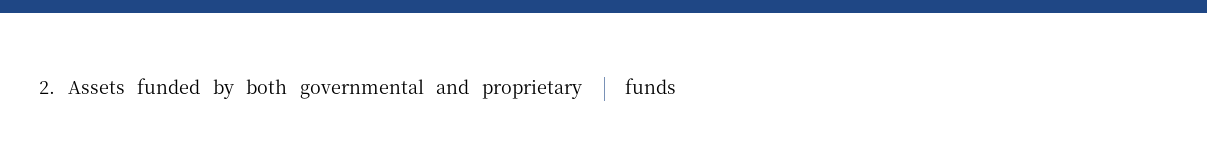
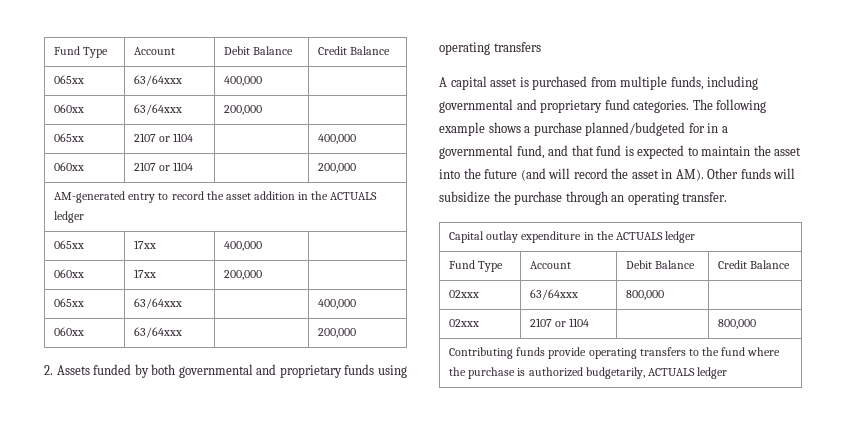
(39, 87) none -> [54,46,109,58] [134,47,176,55] [224,46,294,55] [318,46,391,55] [54,75,85,84] [134,75,183,86] [224,76,263,86] [54,104,85,113] [134,104,183,115] [224,105,263,115] [54,133,85,142] [134,133,194,142] [318,134,357,144] [54,162,85,171] [134,162,194,171] [318,163,357,173] [54,191,378,203] [54,211,85,223] [54,240,85,249] [134,240,157,249] [224,241,263,251] [54,269,85,278] [134,269,157,278] [224,270,263,280] [54,298,85,307] [134,298,183,309] [318,299,357,309] [54,327,85,336] [134,327,183,338] [318,328,357,338] Fund Type | Account | Debit Balance | Credit Balance // 065xx | 63/64xxx | 400,000 | // 060xx | 63/64xxx | 200,000 | // 065xx | 2107 or 1104 | | 400,000 // 060xx | 2107 or 1104 | | 200,000 // AM-generated entry to record the asset addition in the ACTUALS ledger // 065xx | 17xx | 400,000 | // 060xx | 17xx | 200,000 | // 065xx | 63/64xxx | | 400,000 // 060xx | 63/64xxx | | 200,000 //
(676, 86) none -> [377,365,407,378] [439,42,541,55] [439,76,759,90] [439,99,767,113] [439,122,728,136] [439,145,802,159] [439,168,796,181] [439,191,728,205] [449,231,695,243] [449,260,504,272] [530,261,572,269] [626,260,696,269] [718,260,791,269] [449,290,480,298] [530,289,579,300] [626,290,665,300] [449,319,480,327] [530,318,590,327] [718,319,757,329] [449,347,781,359] [449,367,727,379] using operating transfers // A capital asset is purchased from multiple funds, including governmental and proprietary fund categories. The following example shows a purchase planned/budgeted for in a governmental fund, and that fund is expected to maintain the asset into the future (and will record the asset in AM). Other funds will subsidize the purchase through an operating transfer. // Capital outlay expenditure in the ACTUALS ledger // Fund Type | Account | Debit Balance | Credit Balance // 02xxx | 63/64xxx | 800,000 | // 02xxx | 2107 or 1104 | | 800,000 // Contributing funds provide operating transfers to the fund where the purchase is authorized budgetarily, ACTUALS ledger

